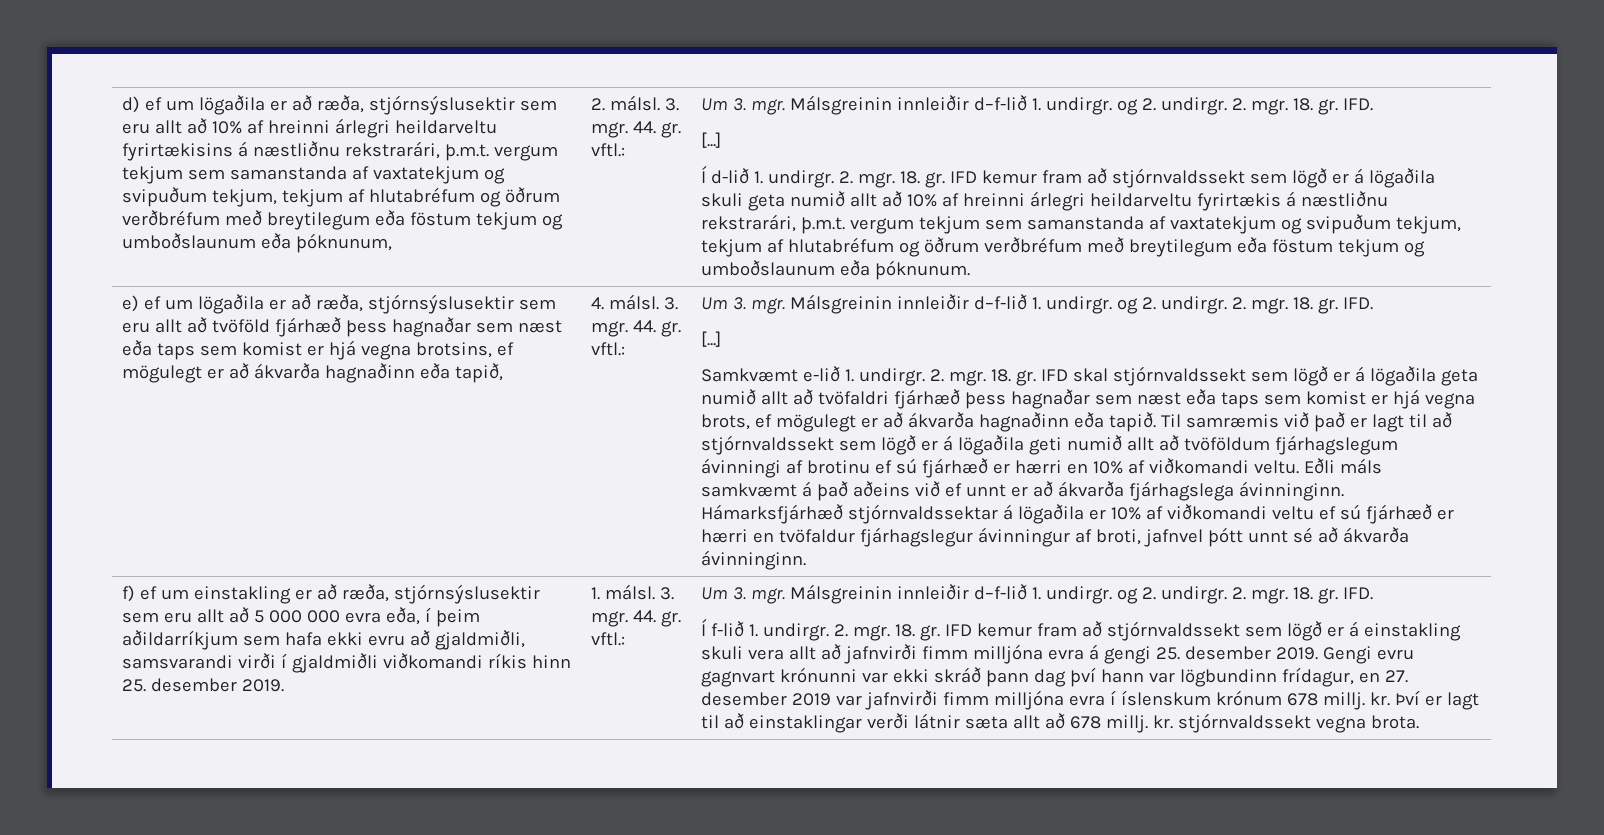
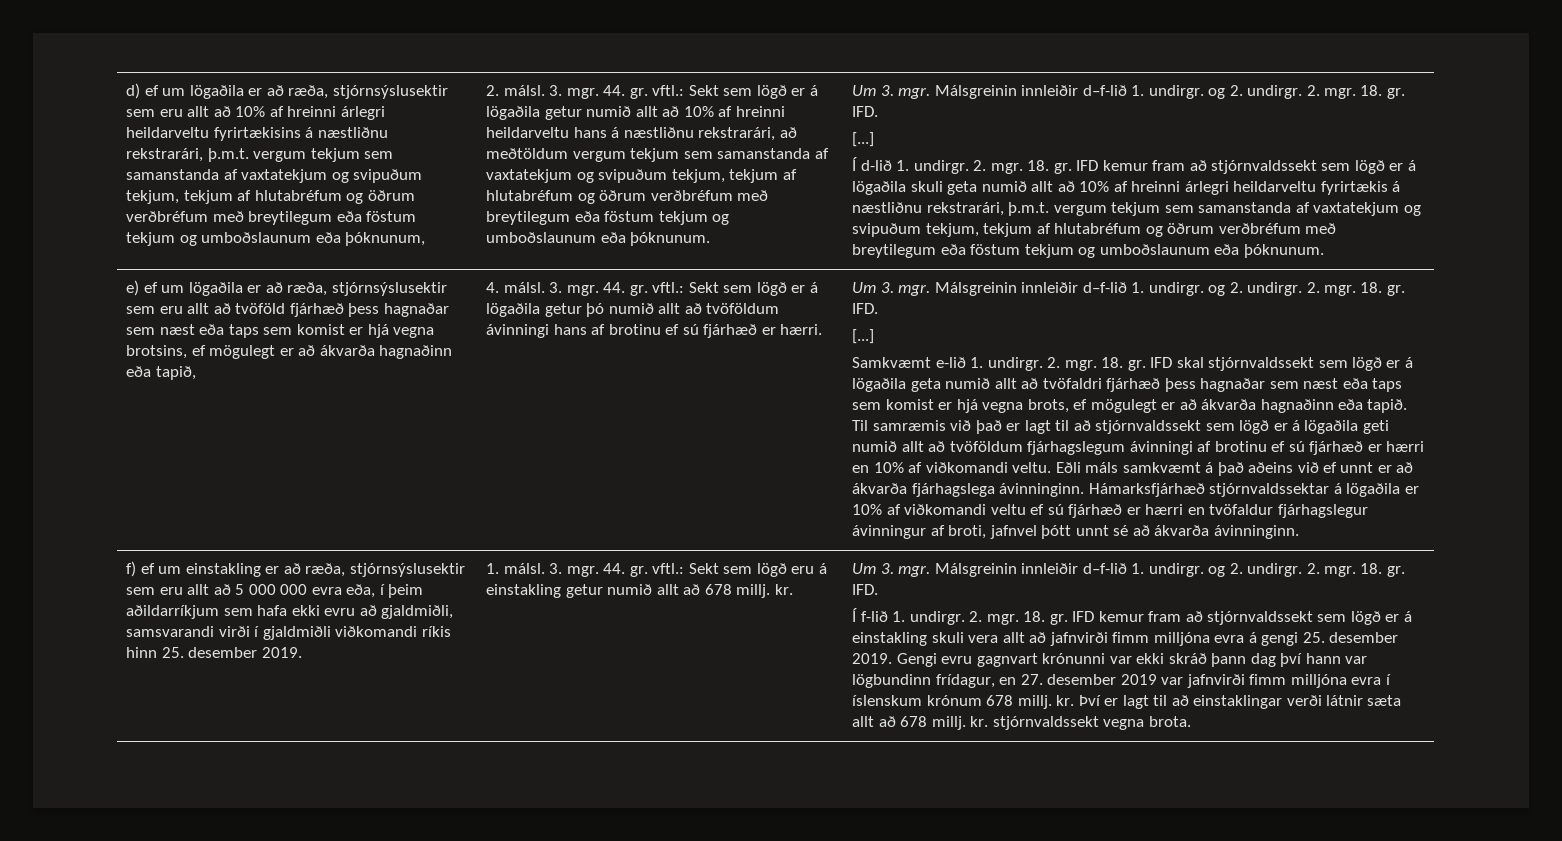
(625, 150) none -> [688,85,818,99] [486,106,785,120] [486,127,797,141] [486,148,829,162] [486,169,797,183] [486,190,769,204] [486,211,730,225] [486,232,711,246] Sekt sem lögð er á lögaðila getur numið allt að 10% af hreinni heildarveltu hans á næstliðnu rekstrarári, að meðtöldum vergum tekjum sem samanstanda af vaxtatekjum og svipuðum tekjum, tekjum af hlutabréfum og öðrum verðbréfum með breytilegum eða föstum tekjum og umboðslaunum eða þóknunum.
(625, 349) none -> [688,282,818,296] [486,303,780,317] [486,324,823,338] Sekt sem lögð er á lögaðila getur þó numið allt að tvöföldum ávinningi hans af brotinu ef sú fjárhæð er hærri.
(625, 639) none -> [688,563,827,577] [486,584,793,598] Sekt sem lögð eru á einstakling getur numið allt að 678 millj. kr.

